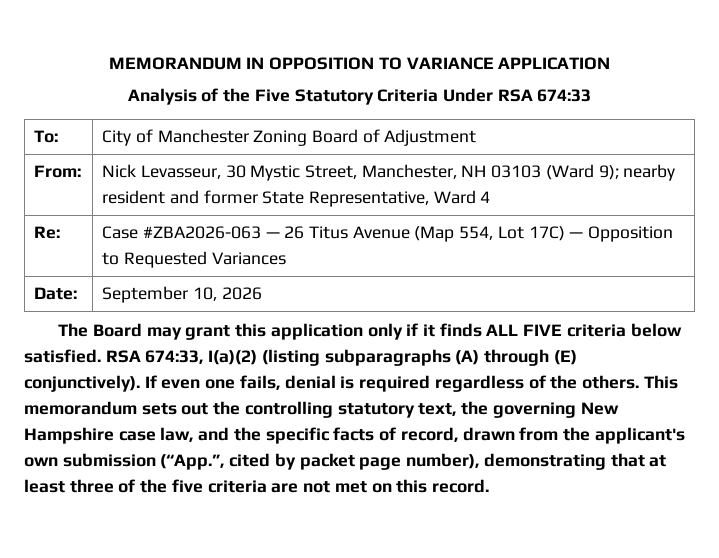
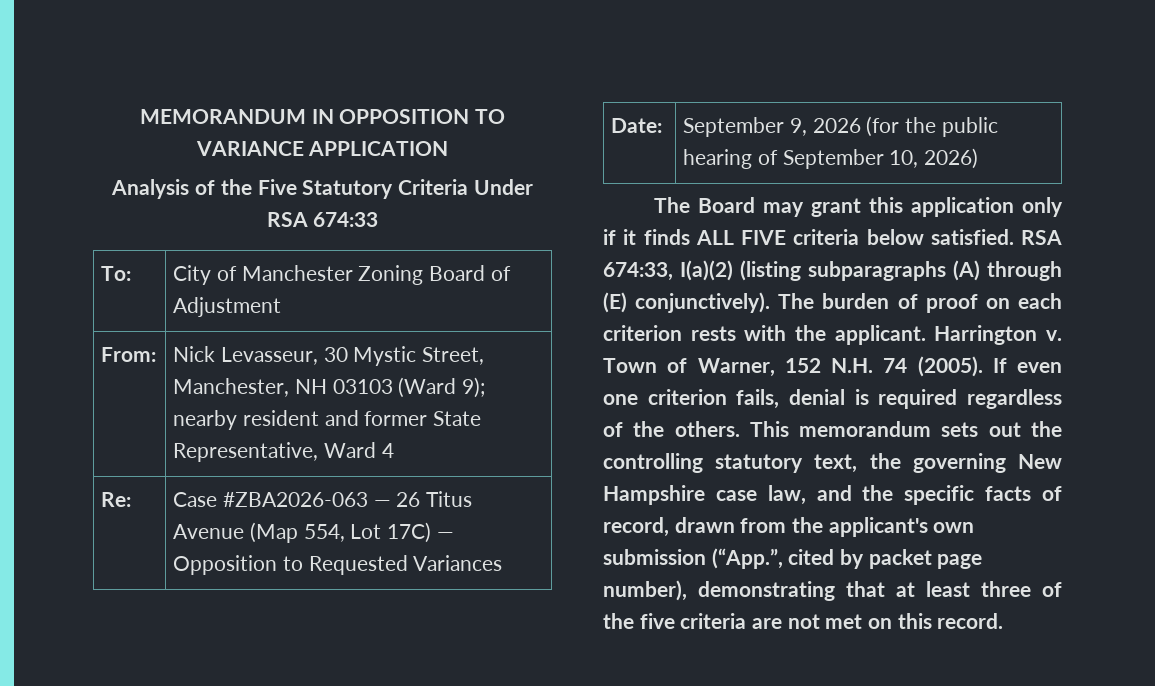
[192,287,262,301] 10, 2026 -> [790,116,998,137] [683,148,979,169] 9, 2026 (for the public hearing of September 10, 2026)
(140, 383) none -> [778,293,1062,313] [603,325,1062,345] [603,356,983,377] The burden of proof on each criterion rests with the applicant. Harrington v. Town of Warner, 152 N.H. 74 (2005).
(236, 384) none -> [647,389,727,405] criterion

